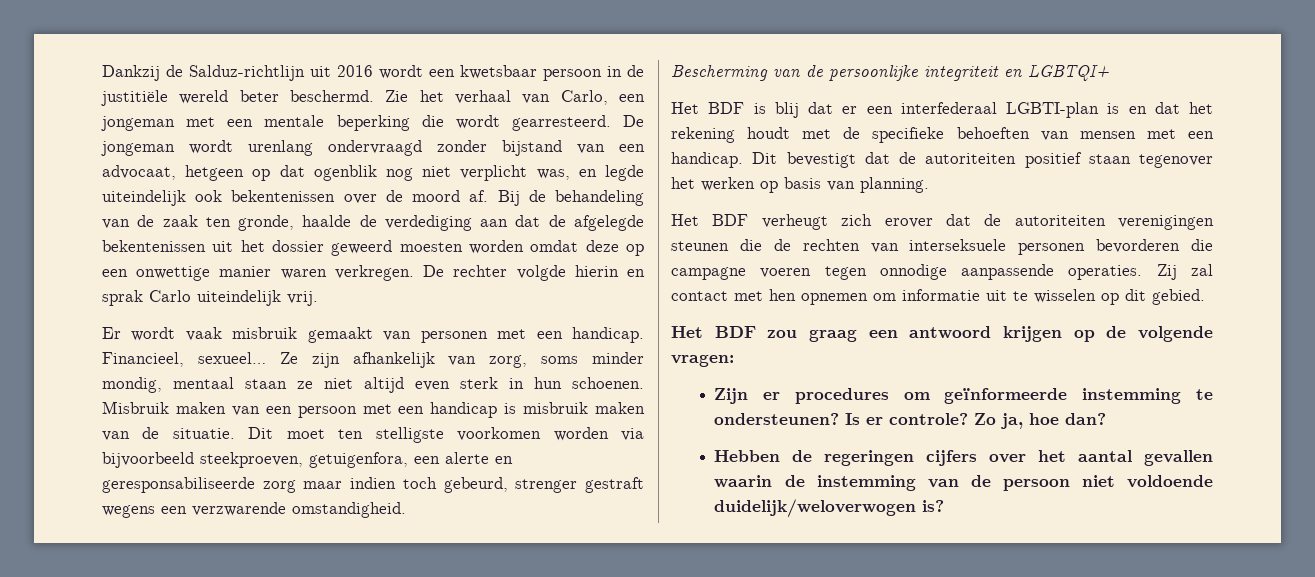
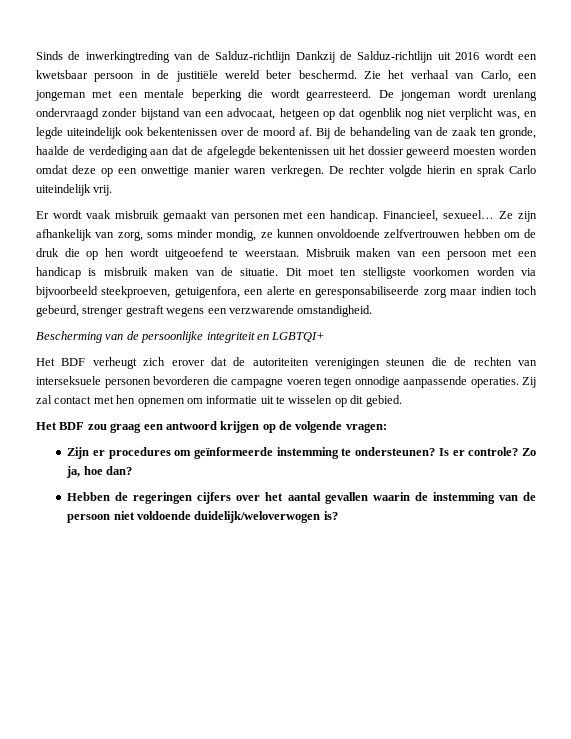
(102, 73) none -> [36,51,292,63] Sinds de inwerkingtreding van de Salduz-richtlijn
[173,377,644,393] mentaal staan ze niet altijd even sterk in hun schoenen. -> [260,229,536,238] [36,248,299,260] ze kunnen onvoldoende zelfvertrouwen hebben om de druk die op hen wordt uitgeoefend te weerstaan.
[671,102,1213,118] [671,127,1214,143] [671,152,1213,168] [671,177,929,193] // Het BDF is blij dat er een interfederaal LGBTI-plan is en dat het rekening houdt met de specifieke behoeften van mensen met een handicap. Dit bevestigt dat de autoriteiten positief staan tegenover het werken op basis van planning. -> (325, 337) none

